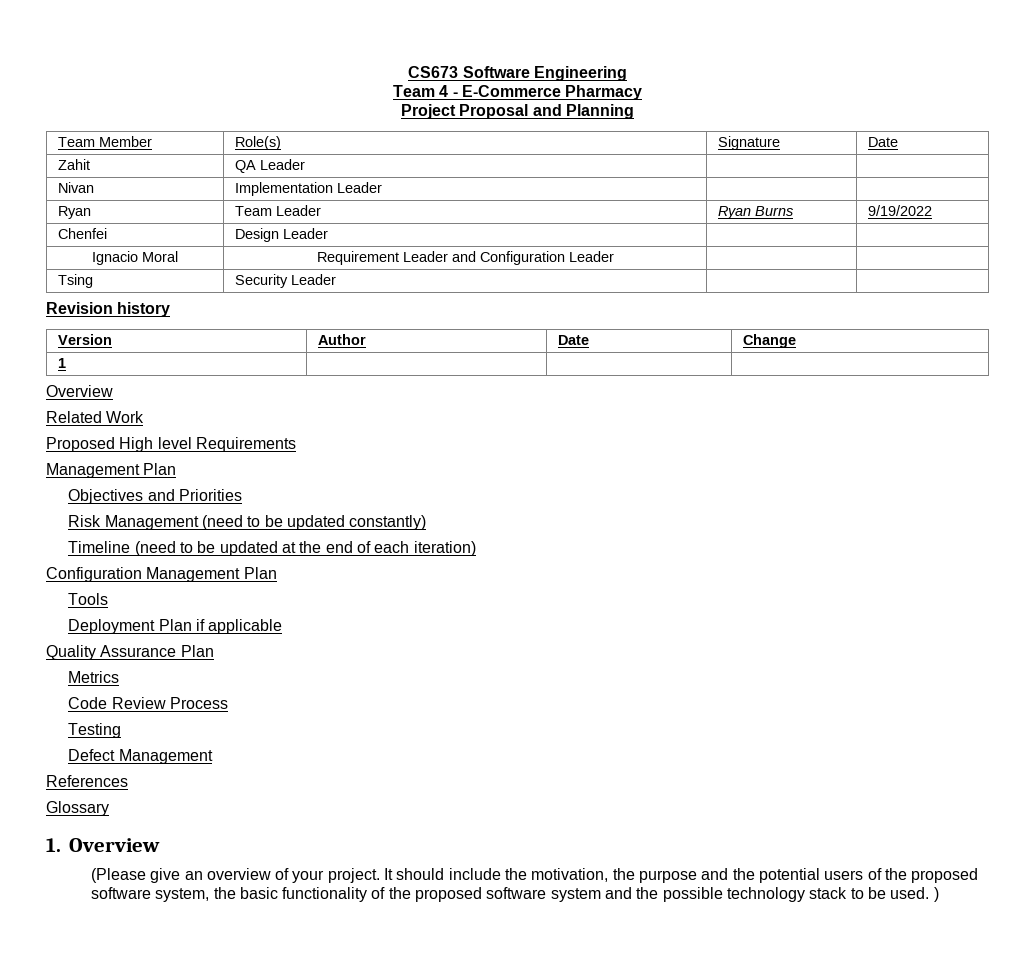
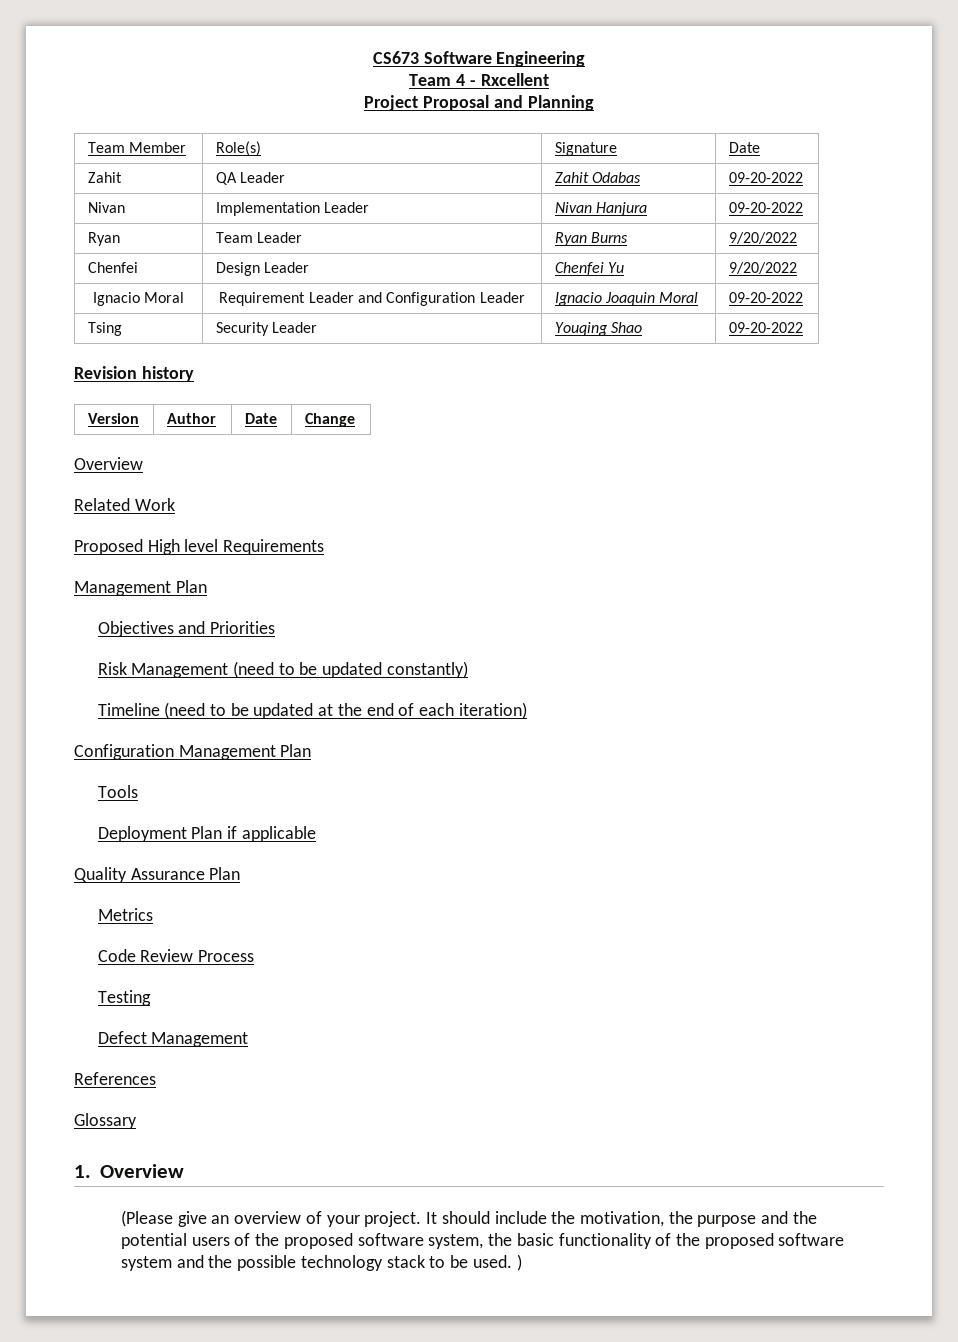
[461,85,643,100] E-Commerce Pharmacy -> [480,73,549,86] Rxcellent
(305, 164) | -> [554,172,642,183] [728,172,803,183] Zahit Odabas | 09-20-2022
(382, 187) | -> [554,202,648,216] [728,202,803,213] Nivan Hanjura | 09-20-2022
[867,205,932,216] 9/19/2022 -> [728,232,797,244] 9/20/2022
(328, 233) | -> [554,262,625,275] [728,262,797,274] Chenfei Yu | 9/20/2022
(614, 256) | -> [554,292,699,306] [728,292,803,303] Ignacio Joaquin Moral | 09-20-2022
(336, 279) | -> [554,322,643,336] [728,322,803,333] Youqing Shao | 09-20-2022
[57,358,66,368] // 1 | | | -> (355, 420) none

